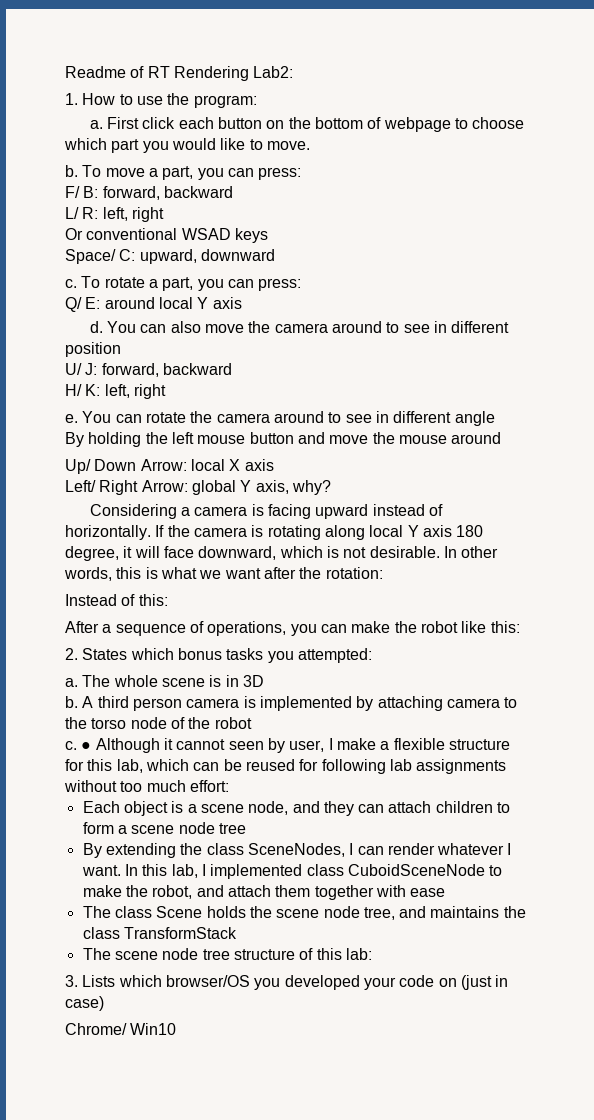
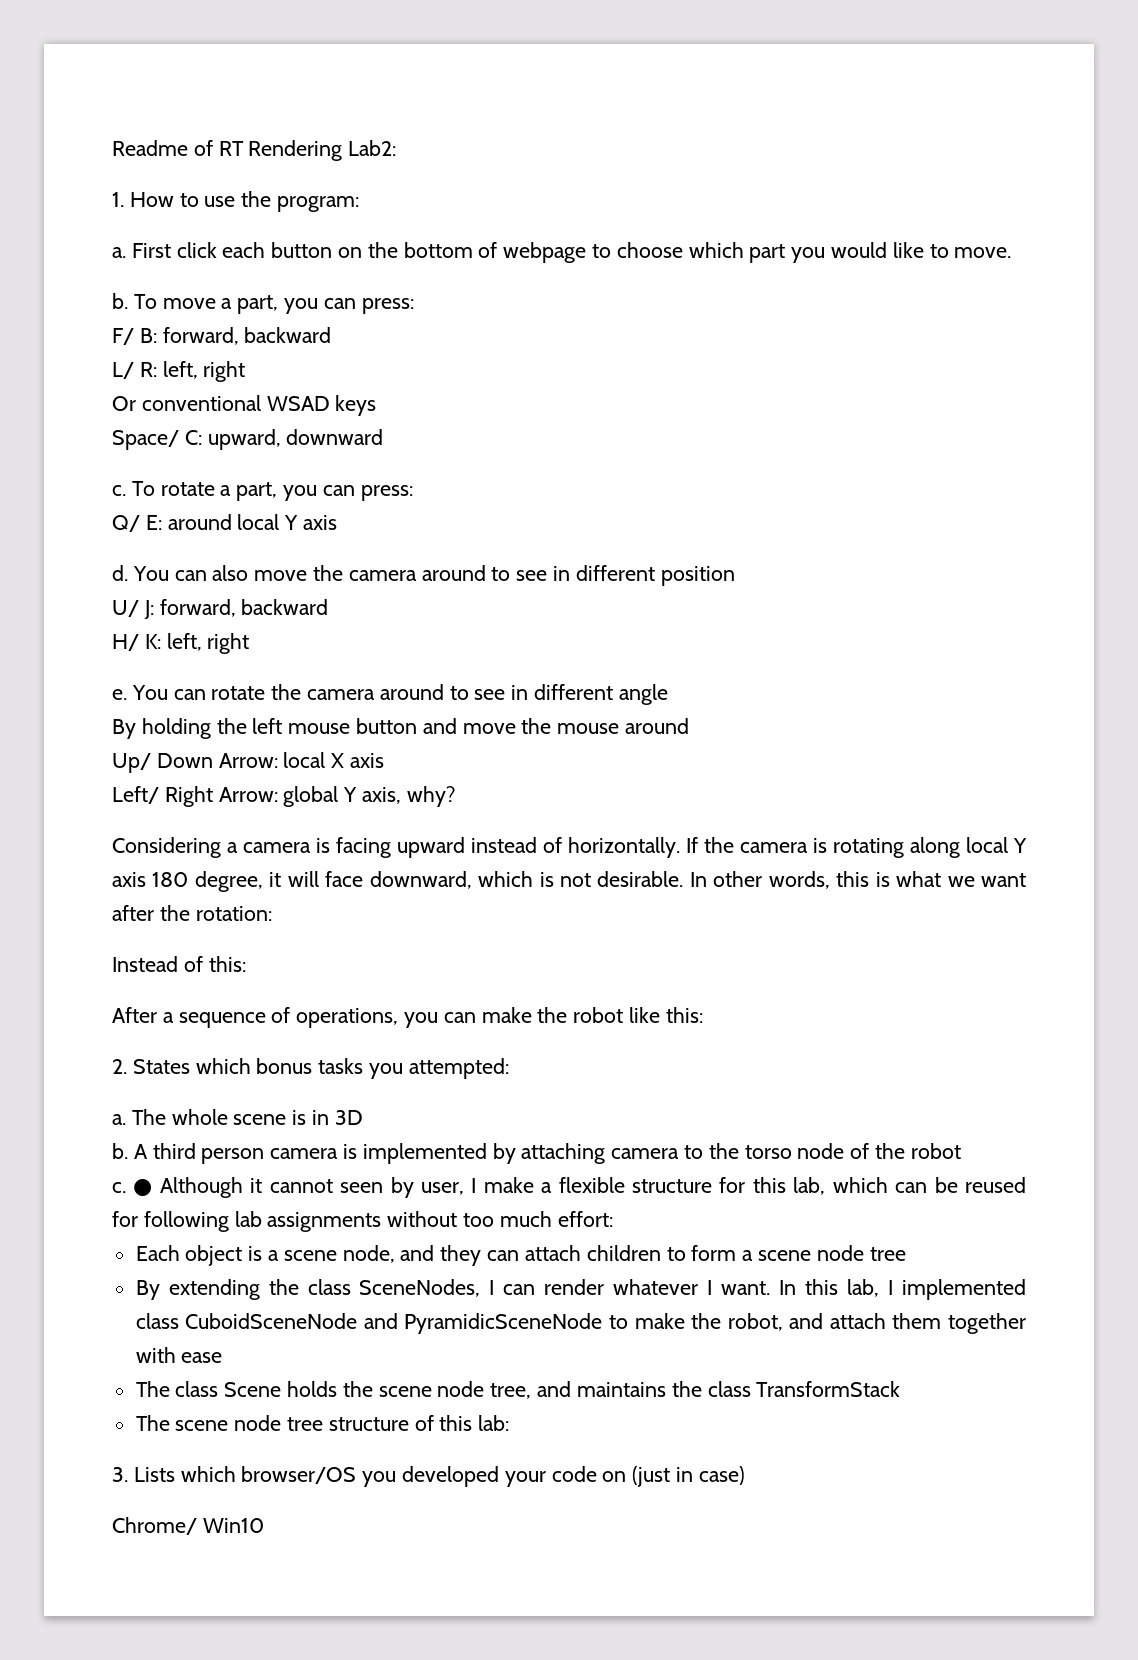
(485, 870) none -> [363,1313,603,1334] and PyramidicSceneNode

